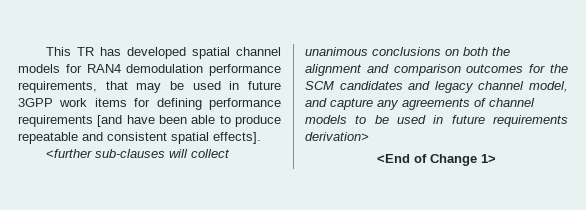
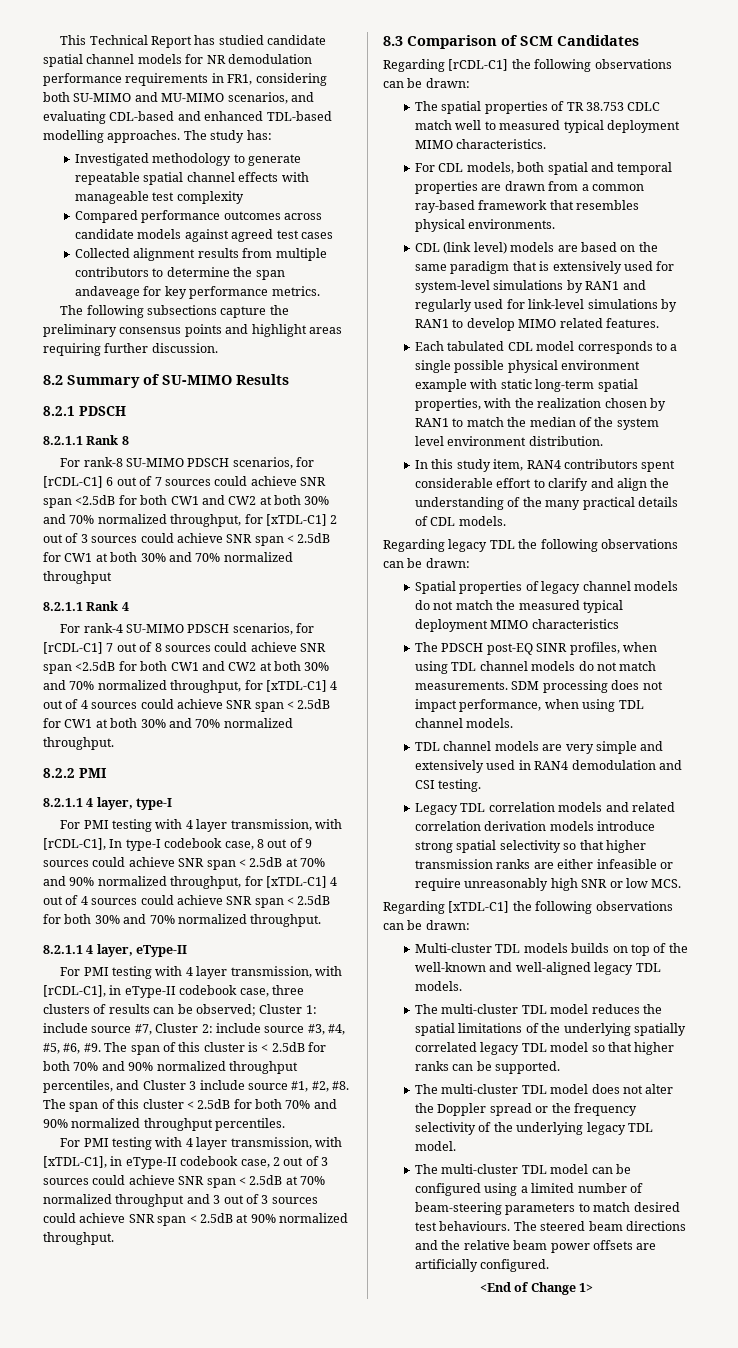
[77,47,281,59] [18,64,281,76] [18,81,281,93] [18,98,281,110] [18,115,281,127] [18,132,261,144] [46,149,231,158] [305,47,510,56] [305,64,568,76] [305,81,568,93] [305,98,535,110] [305,115,568,127] [305,132,369,141] TR has developed spatial channel models for RAN4 demodulation performance requirements, that may be used in future 3GPP work items for defining performance requirements [and have been able to produce repeatable and consistent spatial effects]. // <further sub-clauses will collect unanimous conclusions on both the alignment and comparison outcomes for the SCM candidates and legacy channel model, and capture any agreements of channel models to be used in future requirements derivation> -> [89,35,327,48] [43,54,312,67] [43,73,327,86] [43,92,314,104] [43,111,332,124] [43,130,272,143] [75,153,302,166] [75,172,309,185] [75,191,244,204] [75,210,323,223] [75,229,333,242] [75,248,327,261] [75,267,285,280] [75,286,320,299] [60,305,289,318] [43,324,342,337] [43,343,218,356] [43,374,289,388] [43,406,126,416] [43,435,129,445] [60,457,315,469] [43,476,326,488] [43,495,330,508] [43,514,338,527] [43,533,331,546] [43,552,293,562] [43,571,112,584] [43,601,129,611] [60,623,315,635] [43,642,326,654] [43,661,330,674] [43,680,338,693] [43,699,331,712] [43,718,293,728] [43,737,114,750] [43,768,107,778] [43,797,173,810] [60,819,342,832] [43,838,312,851] [43,857,325,870] [43,876,338,889] [43,895,331,908] [43,914,322,927] [43,944,188,957] [60,966,342,979] [43,985,304,998] [43,1004,317,1016] [43,1023,345,1035] [43,1042,327,1055] [43,1061,298,1074] [43,1080,349,1093] [43,1099,337,1112] [43,1118,286,1131] [60,1137,342,1150] [43,1156,328,1169] [43,1175,325,1188] [43,1194,318,1207] [43,1213,348,1226] [43,1232,114,1245] [383,35,639,49] [383,59,672,72] [383,78,470,88] [415,101,661,114] [415,120,680,133] [415,139,547,149] [415,162,673,175] [415,181,644,194] [415,200,640,213] [415,219,556,232] [415,242,658,254] [415,261,675,274] [415,280,646,293] [415,299,677,312] [415,318,659,331] [415,341,678,354] [415,360,641,373] [415,379,638,392] [415,398,666,411] [415,417,659,430] [415,436,603,446] [415,459,676,472] [415,478,670,491] [415,497,678,510] [415,516,506,526] [383,539,678,552] [383,558,470,568] [415,581,678,594] [415,600,623,613] [415,619,619,632] [415,642,657,655] [415,661,657,674] [415,680,663,693] [415,699,644,712] [415,718,514,728] [415,741,664,754] [415,760,682,773] [415,779,482,792] [415,802,675,815] [415,821,656,831] [415,840,646,853] [415,859,673,869] [415,878,682,891] [383,901,673,914] [383,920,470,930] [415,943,688,956] [415,962,661,975] [415,981,463,991] [415,1004,662,1014] [415,1023,686,1036] [415,1042,675,1055] [415,1061,561,1074] [415,1084,674,1094] [415,1103,637,1116] [415,1122,653,1135] [415,1141,457,1151] [415,1164,631,1174] [415,1183,643,1196] [415,1202,680,1215] [415,1221,686,1231] [415,1240,657,1253] [415,1259,550,1272] Technical Report has studied candidate spatial channel models for NR demodulation performance requirements in FR1, considering both SU-MIMO and MU-MIMO scenarios, and evaluating CDL-based and enhanced TDL-based modelling approaches. The study has: // Investigated methodology to generate repeatable spatial channel effects with manageable test complexity // Compared performance outcomes across candidate models against agreed test cases // Collected alignment results from multiple contributors to determine the span andaveage for key performance metrics. // The following subsections capture the preliminary consensus points and highlight areas requiring further discussion. // 8.2 Summary of SU-MIMO Results // 8.2.1 PDSCH // 8.2.1.1 Rank 8 // For rank-8 SU-MIMO PDSCH scenarios, for [rCDL-C1] 6 out of 7 sources could achieve SNR span <2.5dB for both CW1 and CW2 at both 30% and 70% normalized throughput, for [xTDL-C1] 2 out of 3 sources could achieve SNR span < 2.5dB for CW1 at both 30% and 70% normalized throughput // 8.2.1.1 Rank 4 // For rank-4 SU-MIMO PDSCH scenarios, for [rCDL-C1] 7 out of 8 sources could achieve SNR span <2.5dB for both CW1 and CW2 at both 30% and 70% normalized throughput, for [xTDL-C1] 4 out of 4 sources could achieve SNR span < 2.5dB for CW1 at both 30% and 70% normalized throughput. // 8.2.2 PMI // 8.2.1.1 4 layer, type-I // For PMI testing with 4 layer transmission, with [rCDL-C1], In type-I codebook case, 8 out of 9 sources could achieve SNR span < 2.5dB at 70% and 90% normalized throughput, for [xTDL-C1] 4 out of 4 sources could achieve SNR span < 2.5dB for both 30% and 70% normalized throughput. // 8.2.1.1 4 layer, eType-II // For PMI testing with 4 layer transmission, with [rCDL-C1], in eType-II codebook case, three clusters of results can be observed; Cluster 1: include source #7, Cluster 2: include source #3, #4, #5, #6, #9. The span of this cluster is < 2.5dB for both 70% and 90% normalized throughput percentiles, and Cluster 3 include source #1, #2, #8. The span of this cluster < 2.5dB for both 70% and 90% normalized throughput percentiles. // For PMI testing with 4 layer transmission, with [xTDL-C1], in eType-II codebook case, 2 out of 3 sources could achieve SNR span < 2.5dB at 70% normalized throughput and 3 out of 3 sources could achieve SNR span < 2.5dB at 90% normalized throughput. // 8.3 Comparison of SCM Candidates // Regarding [rCDL-C1] the following observations can be drawn: // The spatial properties of TR 38.753 CDLC match well to measured typical deployment MIMO characteristics. // For CDL models, both spatial and temporal properties are drawn from a common ray-based framework that resembles physical environments. // CDL (link level) models are based on the same paradigm that is extensively used for system-level simulations by RAN1 and regularly used for link-level simulations by RAN1 to develop MIMO related features. // Each tabulated CDL model corresponds to a single possible physical environment example with static long-term spatial properties, with the realization chosen by RAN1 to match the median of the system level environment distribution. // In this study item, RAN4 contributors spent considerable effort to clarify and align the understanding of the many practical details of CDL models. // Regarding legacy TDL the following observations can be drawn: // Spatial properties of legacy channel models do not match the measured typical deployment MIMO characteristics // The PDSCH post-EQ SINR profiles, when using TDL channel models do not match measurements. SDM processing does not impact performance, when using TDL channel models. // TDL channel models are very simple and extensively used in RAN4 demodulation and CSI testing. // Legacy TDL correlation models and related correlation derivation models introduce strong spatial selectivity so that higher transmission ranks are either infeasible or require unreasonably high SNR or low MCS. // Regarding [xTDL-C1] the following observations can be drawn: // Multi-cluster TDL models builds on top of the well-known and well-aligned legacy TDL models. // The multi-cluster TDL model reduces the spatial limitations of the underlying spatially correlated legacy TDL model so that higher ranks can be supported. // The multi-cluster TDL model does not alter the Doppler spread or the frequency selectivity of the underlying legacy TDL model. // The multi-cluster TDL model can be configured using a limited number of beam-steering parameters to match desired test behaviours. The steered beam directions and the relative beam power offsets are artificially configured.

